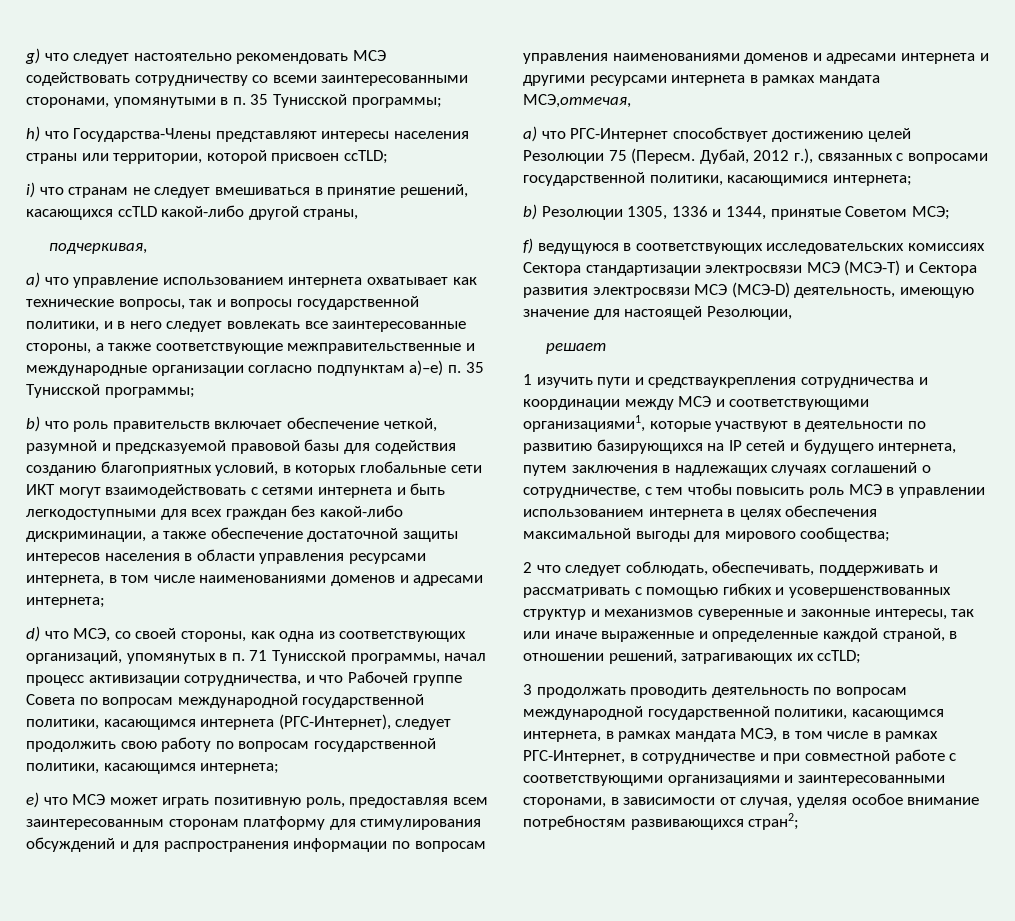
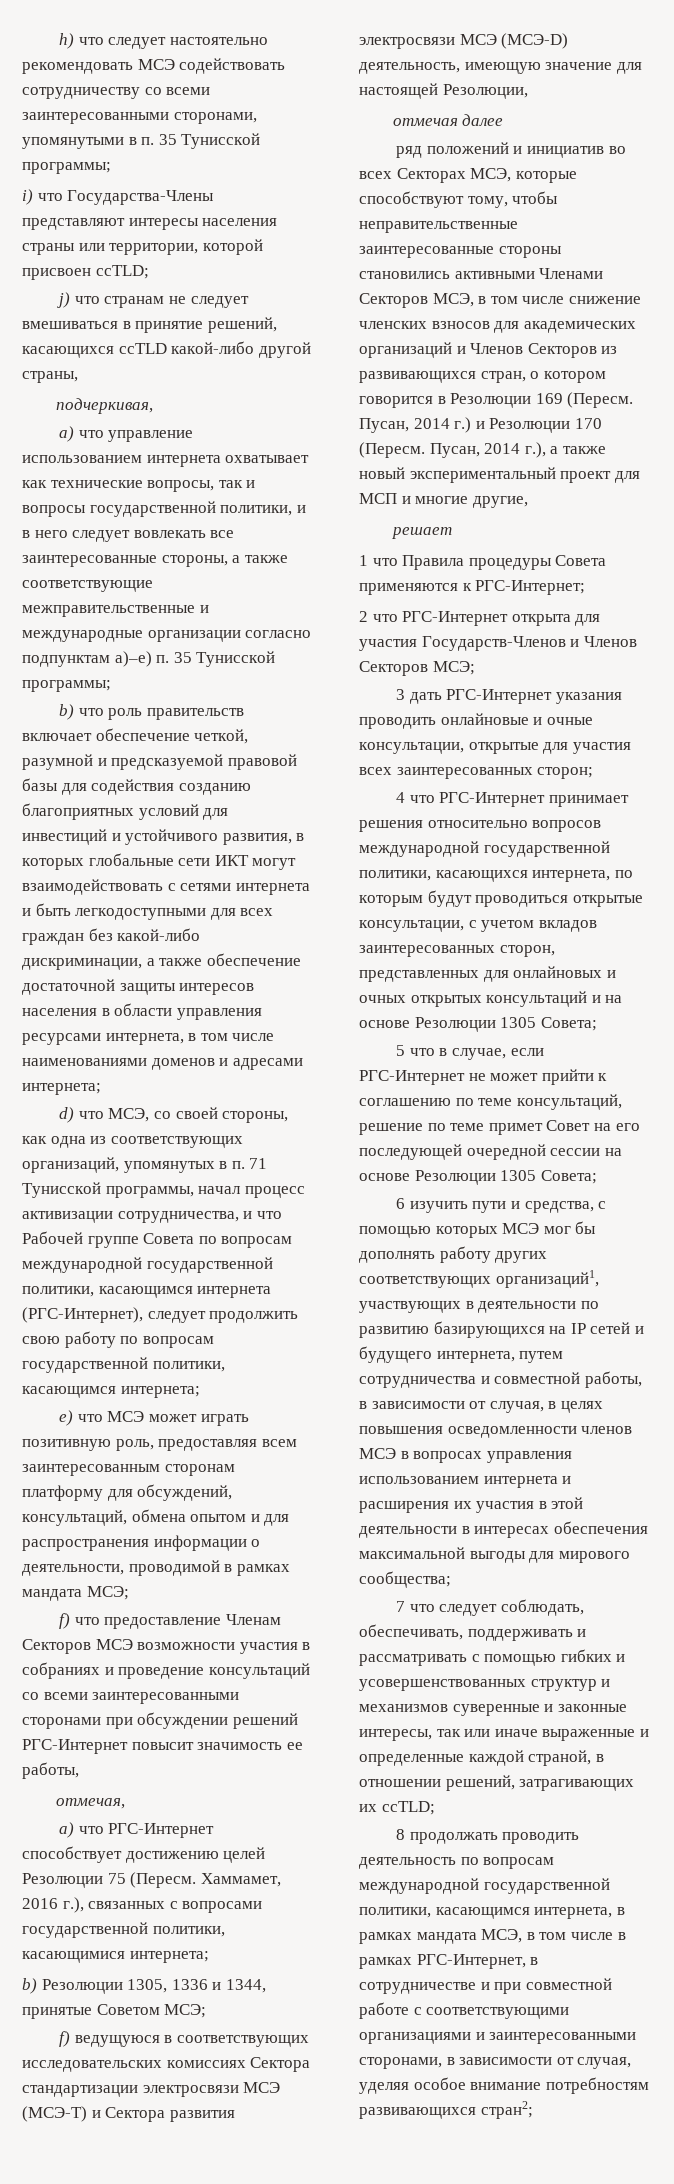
[25,48,40,64] g) -> [59,33,75,49] h)
[26,126,40,142] h) -> [22,189,33,205] i)
[26,182,35,198] i) -> [57,292,71,308] j)
[215,462,279,476] условий, -> [138,804,229,820] [22,829,292,845] условий для инвестиций и устойчивого развития,
[360,819,482,830] [26,837,486,852] [523,53,989,64] [523,75,880,86] [523,94,631,108] стимулирования обсуждений и для распространения информации по вопросам управления наименованиями доменов и адресами интернета и другими ресурсами интернета в рамках мандата МСЭ,отмечая, -> [137,1484,233,1501] [22,1509,290,1526] [22,1535,261,1551] [22,1560,290,1576] [22,1586,129,1601] [59,1613,282,1629] [22,1639,311,1654] [22,1662,310,1679] [22,1692,240,1704] [22,1712,298,1729] [22,1739,303,1754] [22,1762,79,1779] [55,1798,125,1809] обсуждений, консультаций, обмена опытом и для распространения информации о деятельности, проводимой в рамках мандата МСЭ; // f) что предоставление Членам Секторов МСЭ возможности участия в собраниях и проведение консультаций со всеми заинтересованными сторонами при обсуждении решений РГС-Интернет повысит значимость ее работы, // отмечая,
[699,149,790,164] Дубай, 2012 -> [200,1873,281,1887] [22,1898,58,1909] Хаммамет, 2016
[546,343,607,354] [523,374,928,388] [523,396,870,410] [523,415,789,432] решает // 1 изучить пути и средстваукрепления сотрудничества и координации между МСЭ и соответствующими организациями1, которые участвуют -> [392,114,504,126] [396,142,626,158] [359,168,577,183] [359,191,559,208] [359,221,518,233] [359,246,562,258] [359,268,604,279] [359,293,641,308] [359,321,636,333] [359,342,618,358] [359,371,606,383] [359,392,634,408] [359,417,602,433] [359,442,606,458] [359,467,640,483] [359,493,528,508] [391,527,452,539] [359,555,607,570] [359,580,586,595] [359,611,601,626] [359,636,637,651] [359,661,475,676] [396,689,623,704] [359,713,593,729] [359,742,631,754] [359,767,594,779] [396,792,630,807] [359,820,602,832] [359,841,610,857] [359,870,633,882] [359,890,643,907] [359,920,597,932] [359,945,555,957] [359,966,616,982] [359,991,623,1007] [359,1017,597,1032] [396,1045,544,1060] [359,1069,608,1085] [359,1094,622,1110] [359,1120,640,1135] [359,1144,622,1160] [359,1170,597,1185] [396,1198,607,1213] [359,1221,597,1238] [359,1246,548,1263] [359,1270,599,1288] [359,1301,461,1313] отмечая далее // ряд положений и инициатив во всех Секторах МСЭ, которые способствуют тому, чтобы неправительственные заинтересованные стороны становились активными Членами Секторов МСЭ, в том числе снижение членских взносов для академических организаций и Членов Секторов из развивающихся стран, о котором говорится в Резолюции 169 (Пересм. Пусан, 2014 г.) и Резолюции 170 (Пересм. Пусан, 2014 г.), а также новый экспериментальный проект для МСП и многие другие, // решает // 1 что Правила процедуры Совета применяются к РГС-Интернет; // 2 что РГС-Интернет открыта для участия Государств-Членов и Членов Секторов МСЭ; // 3 дать РГС-Интернет указания проводить онлайновые и очные консультации, открытые для участия всех заинтересованных сторон; // 4 что РГС-Интернет принимает решения относительно вопросов международной государственной политики, касающихся интернета, по которым будут проводиться открытые консультации, с учетом вкладов заинтересованных сторон, представленных для онлайновых и очных открытых консультаций и на основе Резолюции 1305 Совета; // 5 что в случае, если РГС-Интернет не может прийти к соглашению по теме консультаций, решение по теме примет Совет на его последующей очередной сессии на основе Резолюции 1305 Совета; // 6 изучить пути и средства, с помощью которых МСЭ мог бы дополнять работу других соответствующих организаций1, участвующих
[571,462,931,476] [523,483,985,498] [523,509,782,520] заключения в надлежащих случаях соглашений о сотрудничестве, с тем чтобы повысить роль МСЭ в управлении использованием интернета в целях -> [359,1371,642,1388] [359,1401,603,1413] [359,1426,633,1438] [359,1448,572,1463] [359,1476,572,1488] [359,1497,584,1513] [359,1526,550,1538] сотрудничества и совместной работы, в зависимости от случая, в целях повышения осведомленности членов МСЭ в вопросах управления использованием интернета и расширения их участия в этой деятельности в интересах
[523,562,532,573] 2 -> [396,1601,406,1612] 7
[523,684,532,695] 3 -> [396,1829,406,1840] 8

